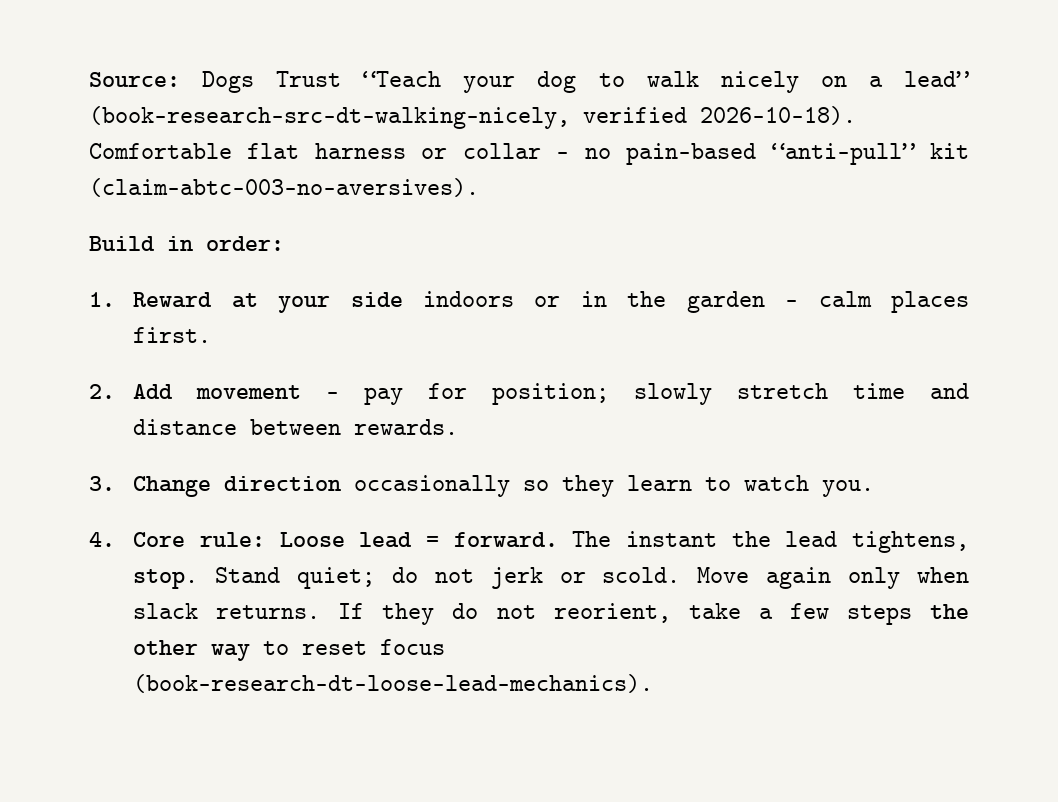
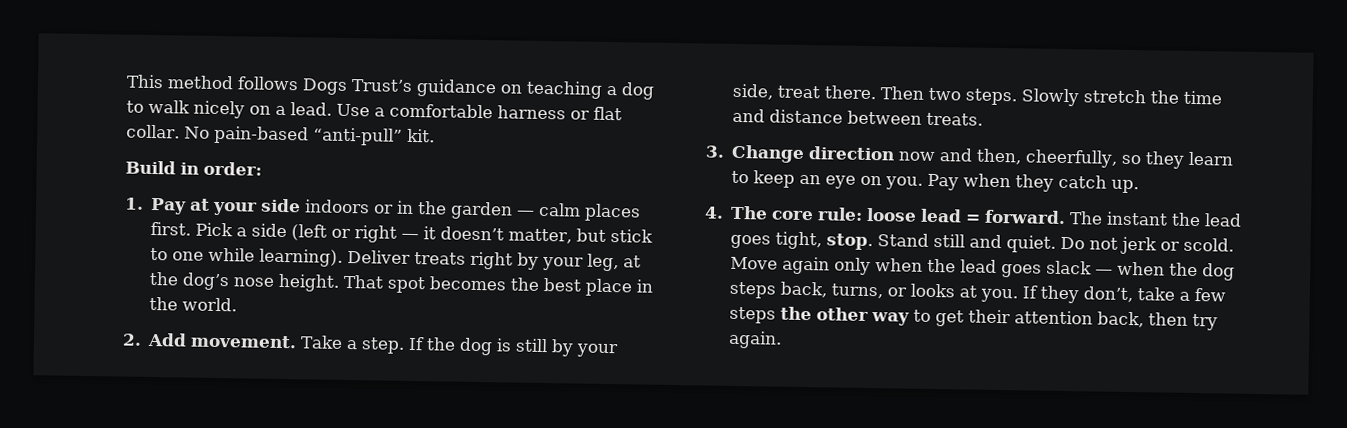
[89,71,516,93] Source: Dogs Trust “Teach your -> [126,74,617,99] This method follows Dogs Trust’s guidance on teaching a
[904,71,970,87] [89,106,856,129] [89,143,970,165] [89,178,479,197] lead” (book-research-src-dt-walking-nicely, verified 2026-10-18). Comfortable flat harness or collar — no pain-based “anti-pull” kit (claim-abtc-003-no-aversives). -> [290,102,622,121] [126,124,435,146] lead. Use a comfortable harness or flat collar. No pain-based “anti-pull” kit.
[133,292,213,308] Reward -> [150,197,188,215] Pay
[89,383,829,405] // 2. Add movement — pay for position; slowly stretch -> [195,222,654,244] [150,247,642,272] [149,271,654,297] [149,296,238,312] [122,332,619,358] [732,83,1180,107] Pick a side (left or right — it doesn’t matter, but stick to one while learning). Deliver treats right by your leg, at the dog’s nose height. That spot becomes the best place in the world. // 2. Add movement. Take a step. If the dog is still by your side, treat there. Then two steps. Slowly stretch the
[354,419,459,435] rewards. -> [926,112,984,126] treats.
[354,475,875,497] [89,532,345,547] occasionally so they learn to watch you. // 4. Core rule: Loose -> [898,148,1235,169] [731,170,1140,194] [704,205,918,222] now and then, cheerfully, so they learn to keep an eye on you. Pay when they catch up. // 4. The core rule: loose
[852,531,969,553] [133,567,418,589] tightens, stop. Stand quiet; do -> [730,231,1086,253] goes tight, stop. Stand still and quiet. Do
[133,603,671,625] slack returns. If they do not reorient, -> [927,258,1236,281] [729,281,1134,304] the lead goes slack — when the dog steps back, turns, or looks at you. If they don’t,
[302,639,446,655] [133,674,654,693] reset focus (book-research-dt-loose-lead-mechanics). -> [935,309,1219,331] [728,330,783,349] get their attention back, then try again.

